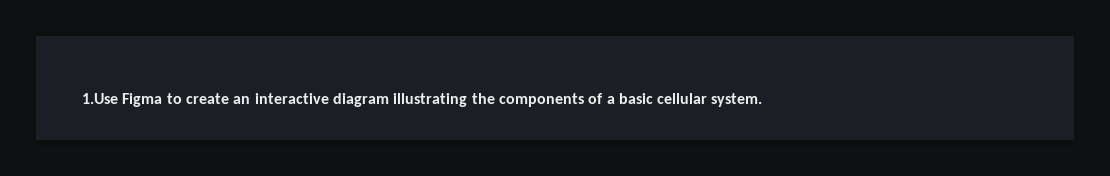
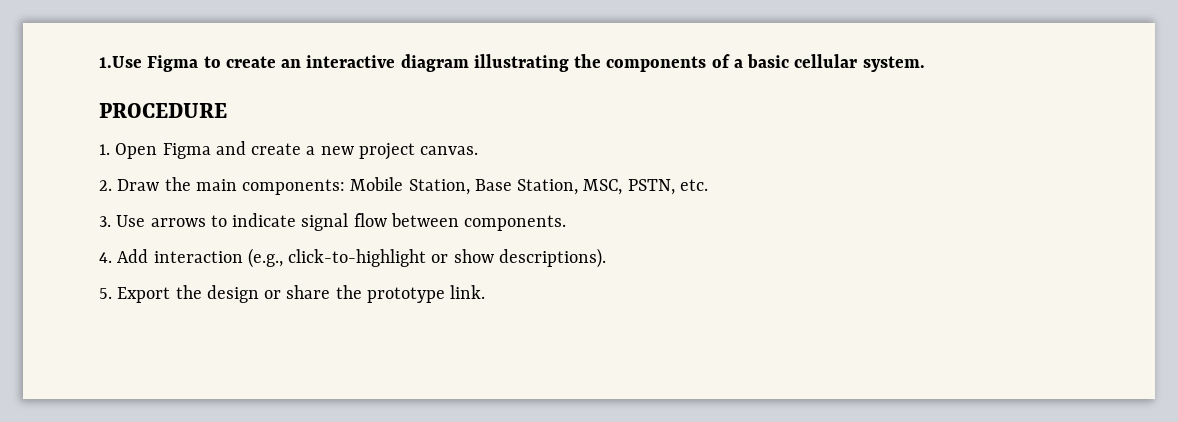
(763, 100) none -> [99,103,227,118] [99,141,479,160] [99,177,708,195] [99,213,567,231] [99,248,606,268] [99,285,486,303] // PROCEDURE // 1. Open Figma and create a new project canvas. // 2. Draw the main components: Mobile Station, Base Station, MSC, PSTN, etc. // 3. Use arrows to indicate signal flow between components. // 4. Add interaction (e.g., click-to-highlight or show descriptions). // 5. Export the design or share the prototype link.

